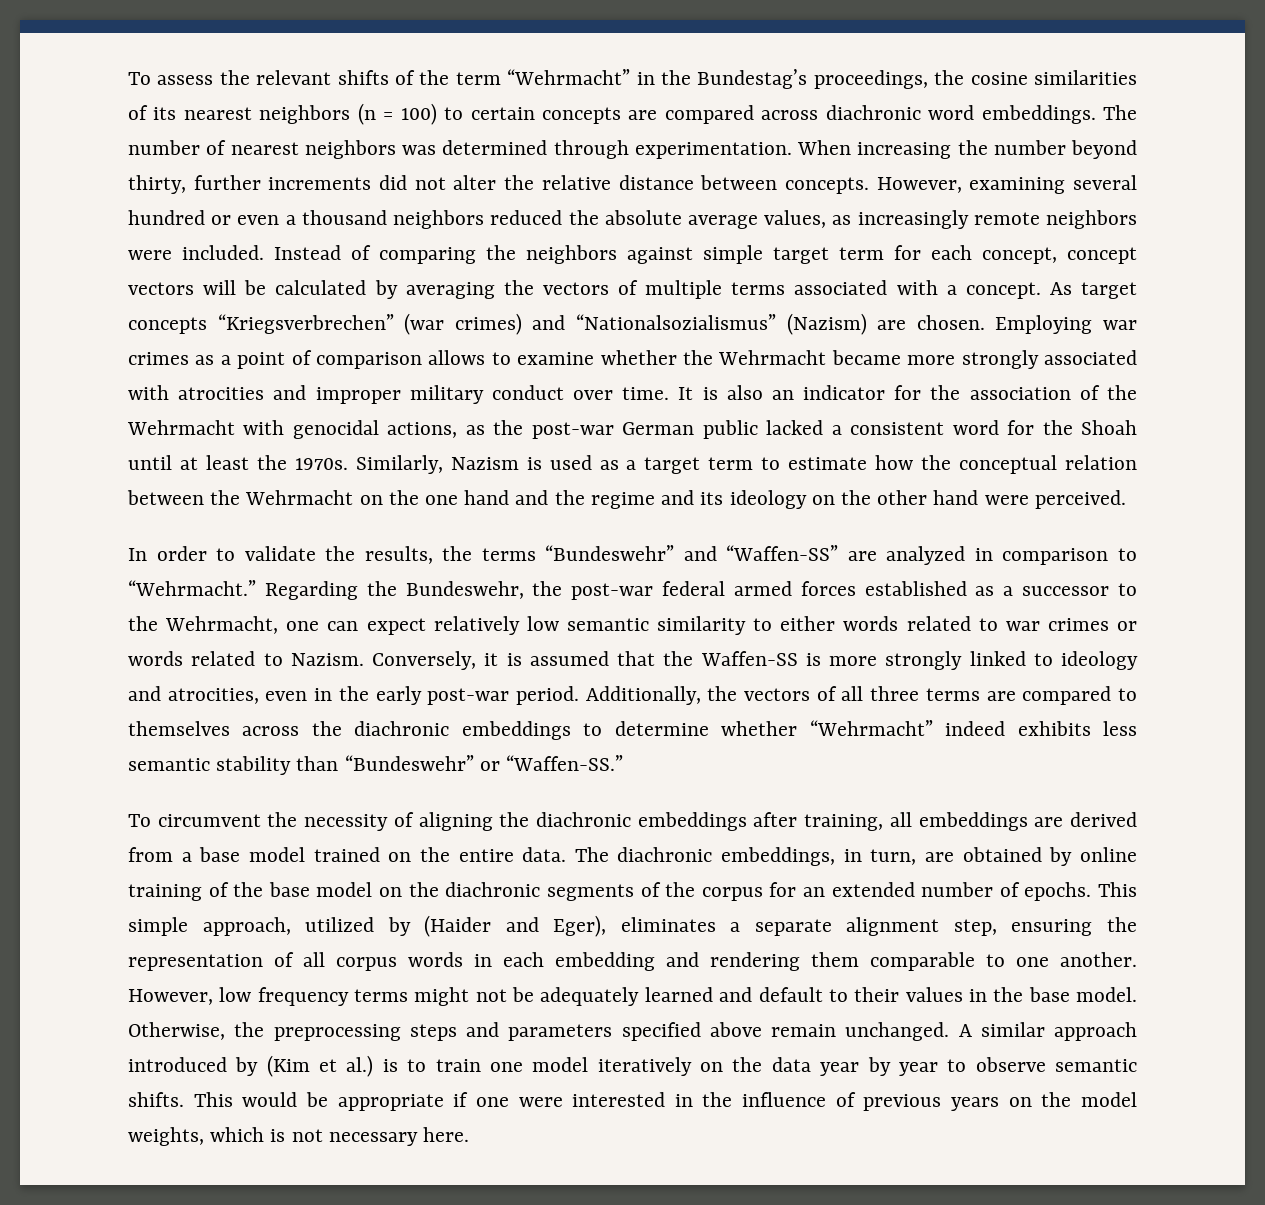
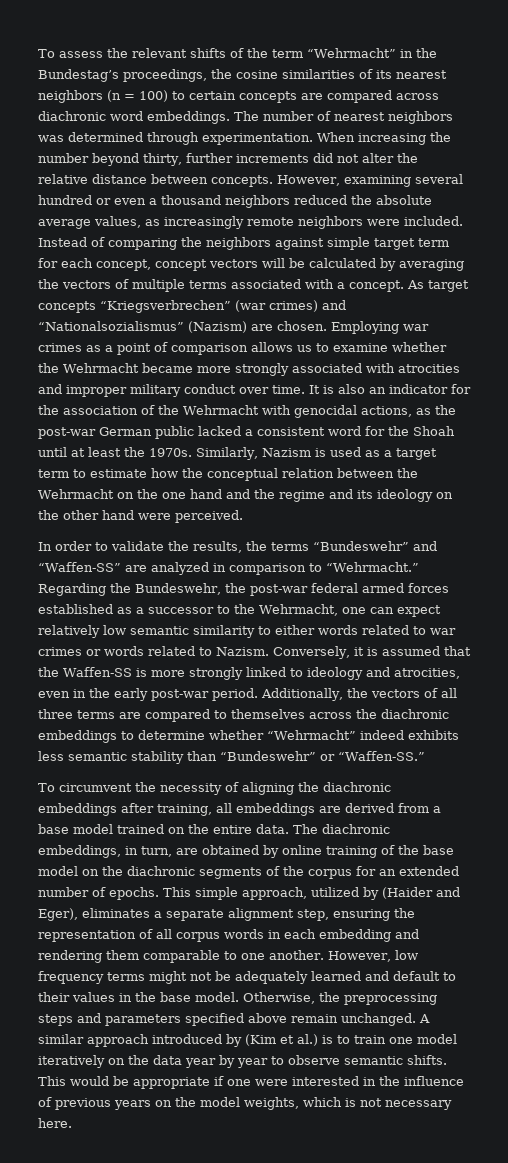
(486, 357) none -> [297,345,312,352] us

